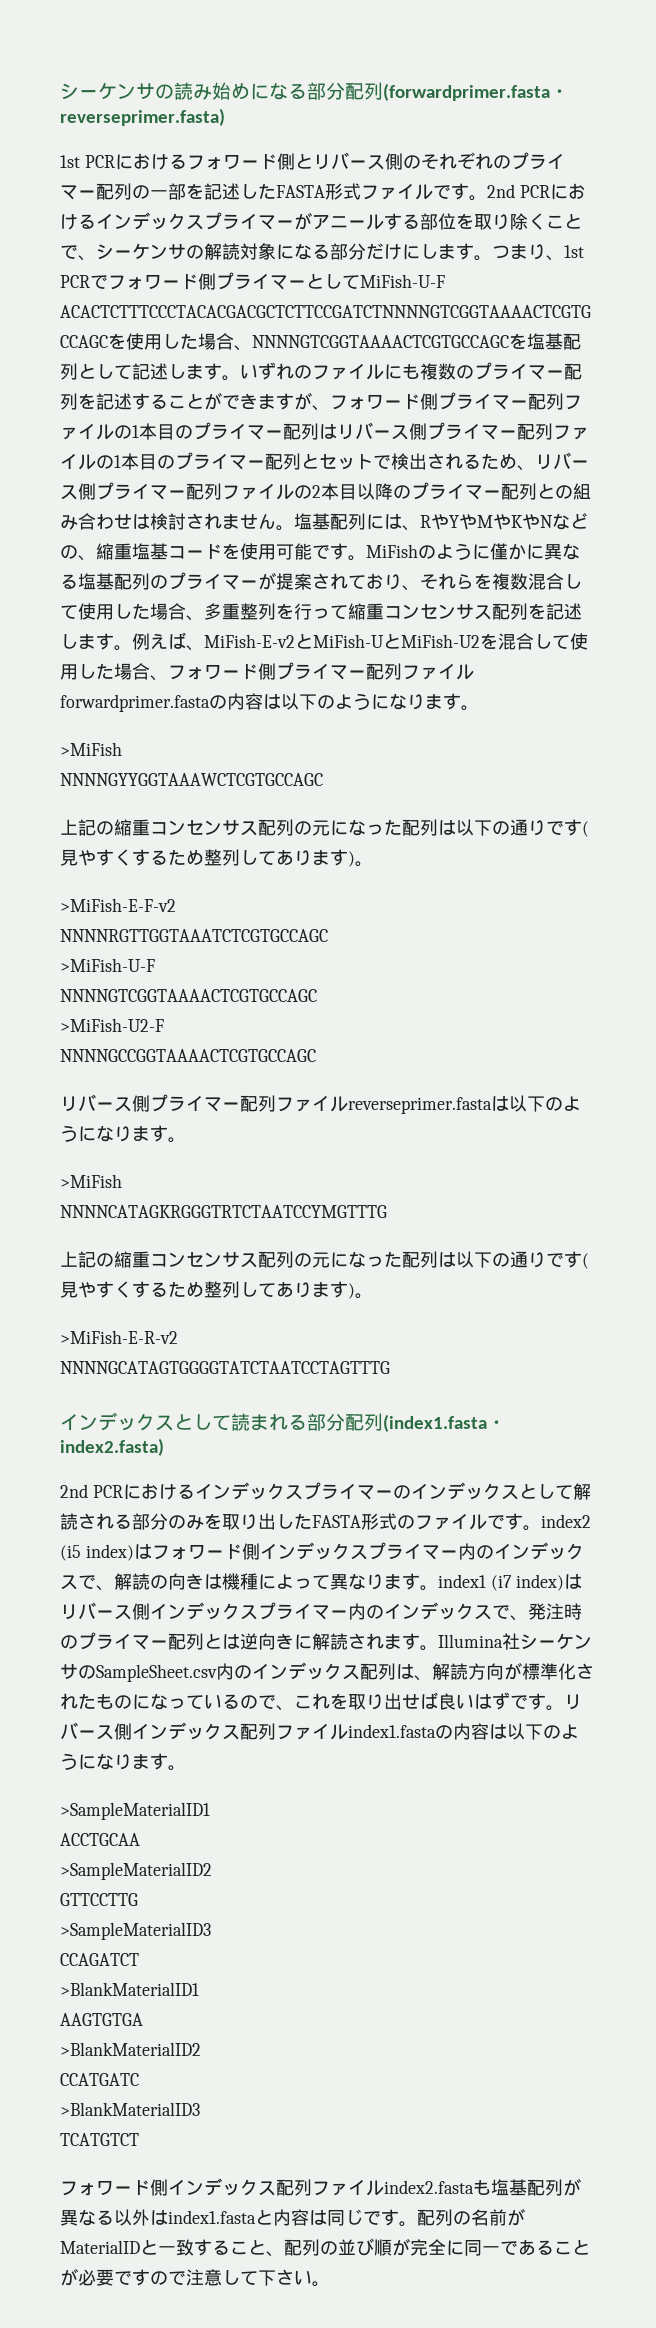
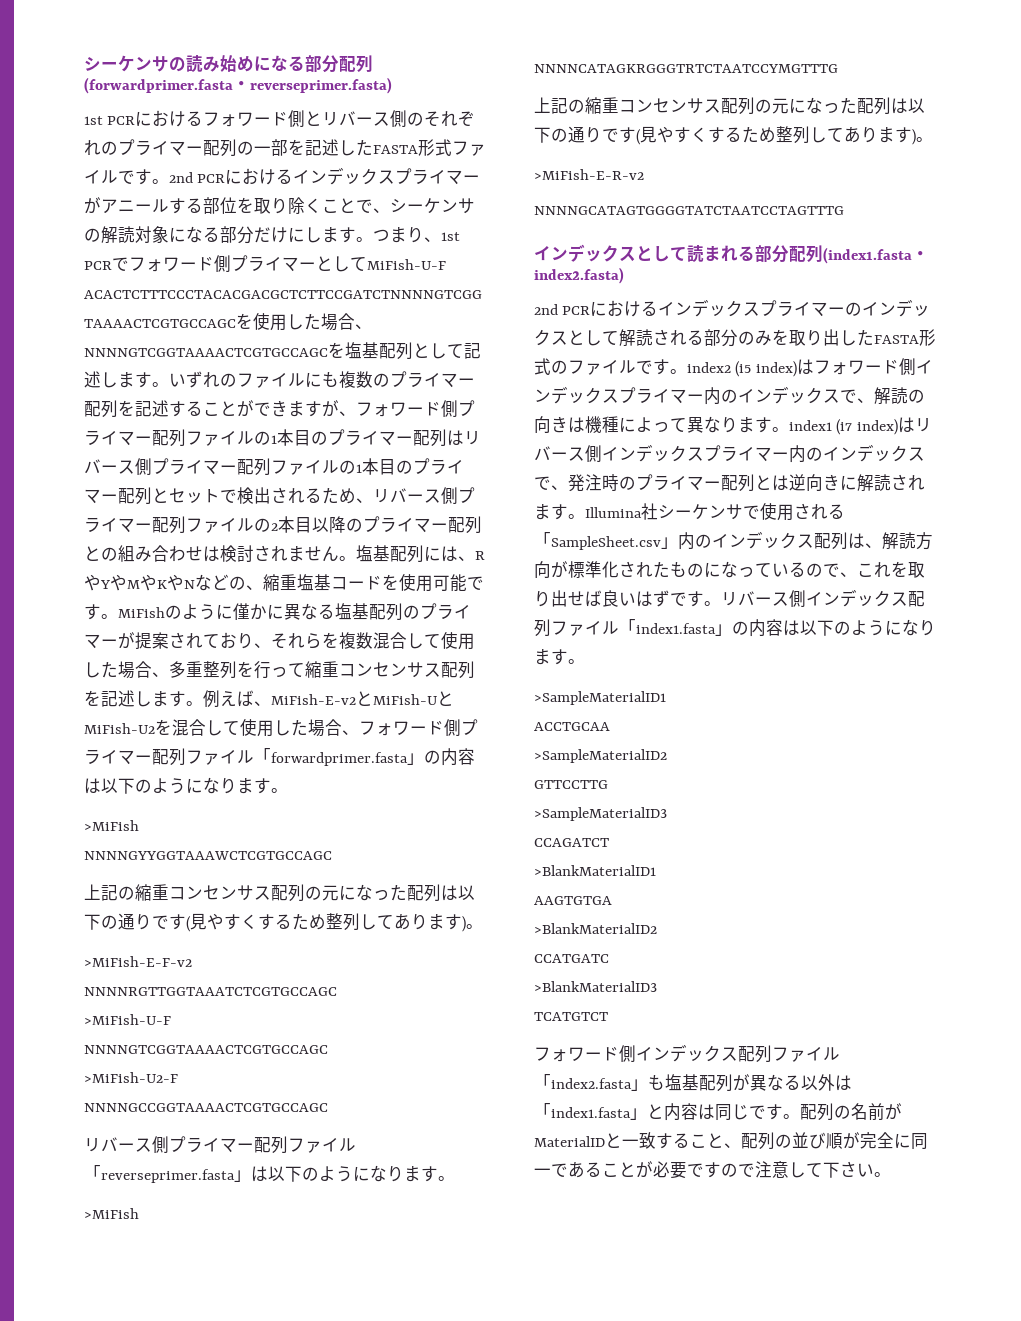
[60,694,210,712] forwardprimer.fasta -> [254,748,424,766] 「forwardprimer.fasta」
[348,1097,492,1114] reverseprimer.fasta -> [84,1165,251,1183] 「reverseprimer.fasta」
[78,1664,217,1682] のSampleSheet.csv -> [743,503,845,521] [534,532,678,550] で使用される「SampleSheet.csv」
[348,1724,436,1738] index1.fasta -> [619,619,732,636] 「index1.fasta」
[384,2180,474,2194] index2.fasta -> [534,1074,648,1091] 「index2.fasta」
[168,2210,256,2224] index1.fasta -> [534,1103,647,1120] 「index1.fasta」

